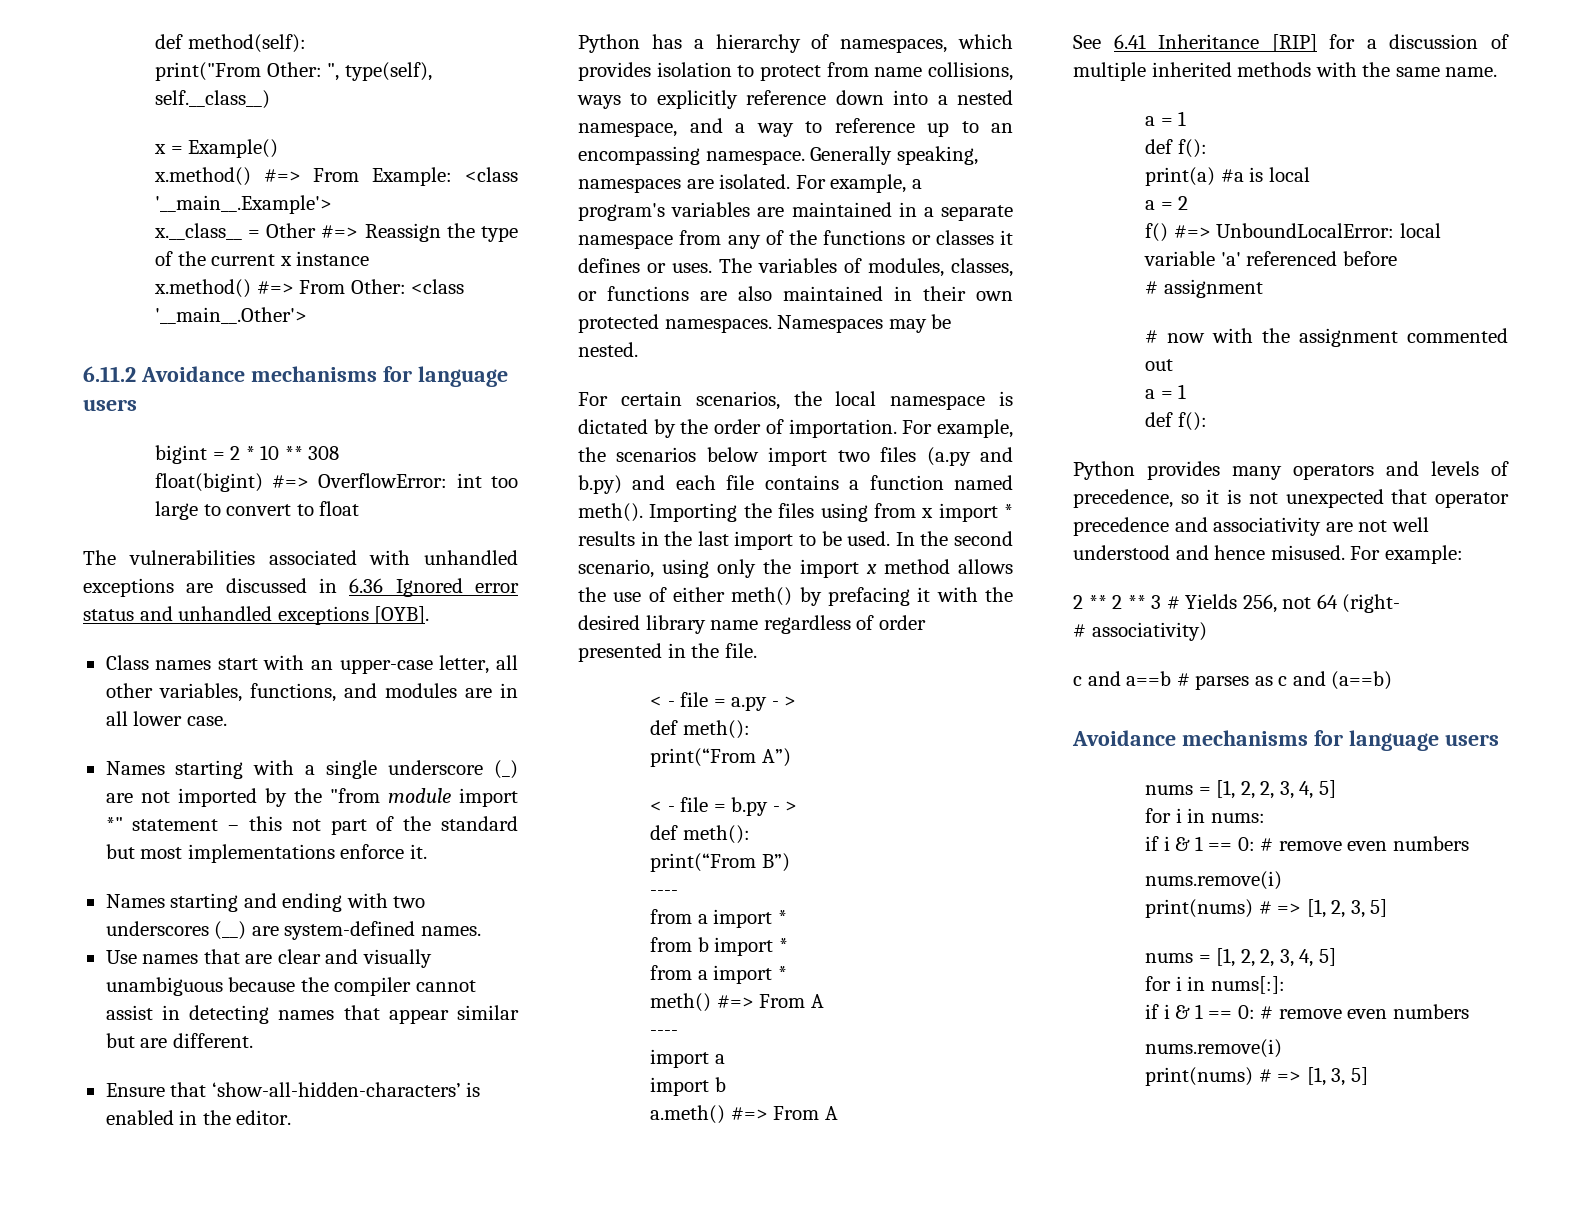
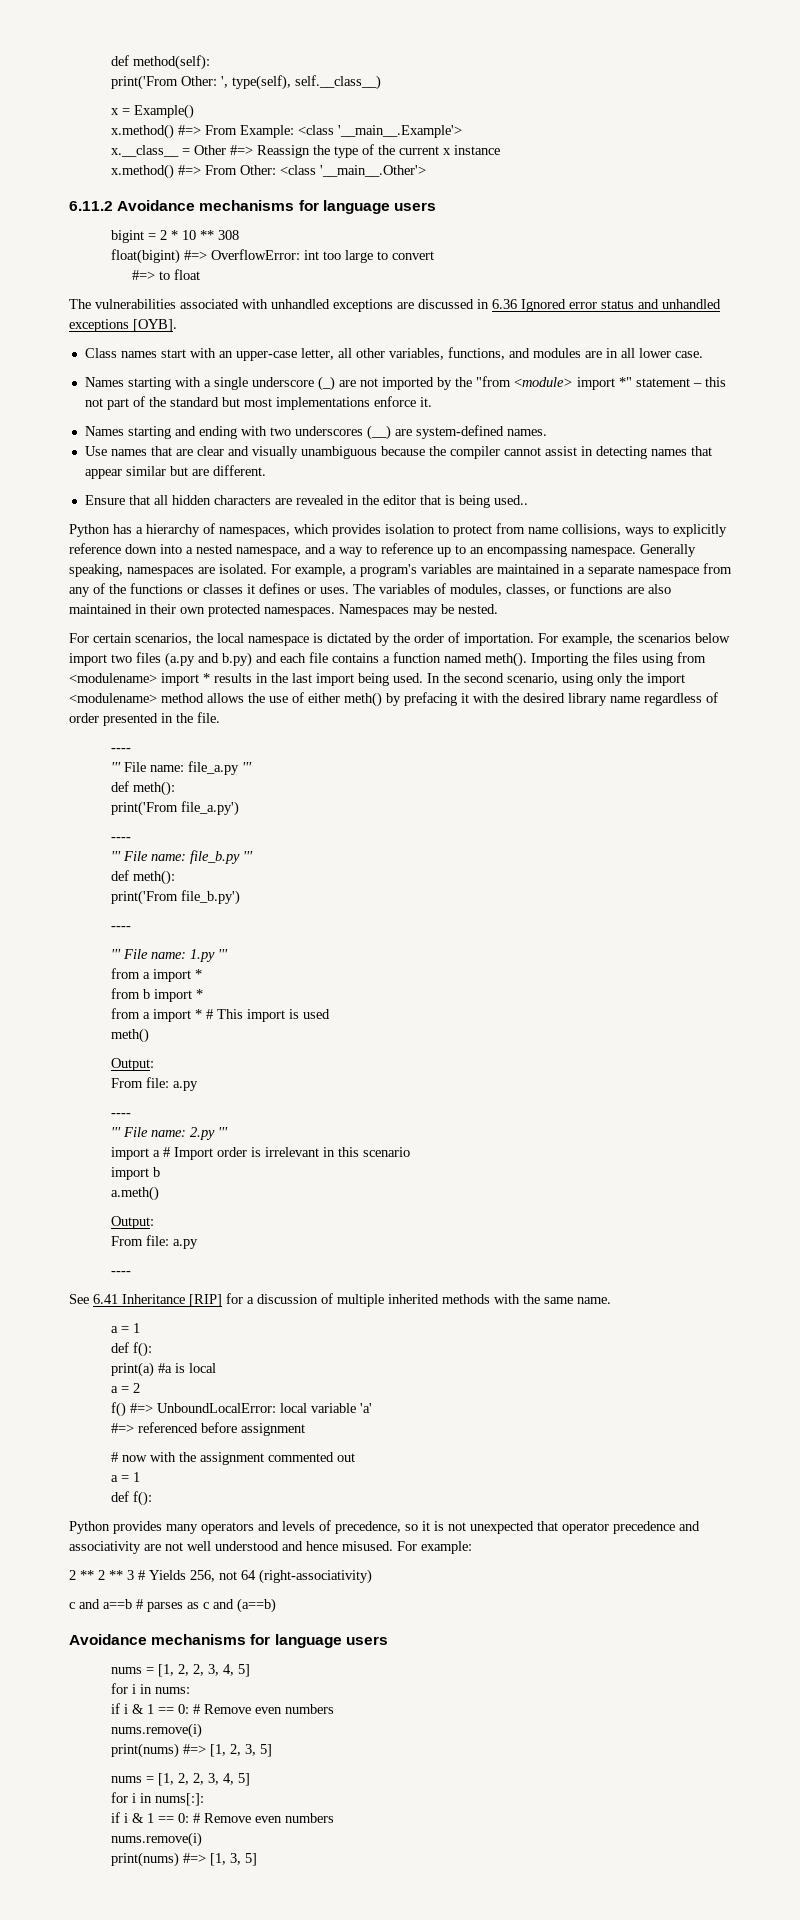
[154,62,340,81] print("From Other: ", -> [111,75,229,90] print('From Other: ',
(292, 510) none -> [132,270,156,280] // #=>
[387,788,451,803] module -> [513,377,573,387] <module>
[211,1082,481,1097] [105,1110,292,1125] ‘show-all-hidden-characters’ is enabled in the editor. -> [153,495,528,508] all hidden characters are revealed in the editor that is being used..
[921,508,934,518] x -> [69,673,157,683] <modulename>
[799,531,842,546] to be -> [358,673,389,686] being
[865,564,877,574] x -> [69,693,157,703] <modulename>
[649,692,797,711] [649,720,750,739] [649,748,791,767] [649,797,798,816] [649,825,750,844] [649,853,790,872] [649,890,678,896] < - file = a.py - > // def meth(): // print(“From A”) // < - file = b.py - > // def meth(): // print(“From B”) // ---- -> [111,748,132,752] [111,761,253,775] [111,781,176,796] [111,801,240,816] [111,837,132,841] [111,850,254,864] [111,870,176,885] [111,890,241,905] [111,926,132,930] [111,949,229,962] ---- // ''' File name: file_a.py ''' // def meth(): // print('From file_a.py') // ---- // ''' File name: file_b.py ''' // def meth(): // print('From file_b.py') // ---- // ''' File name: 1.py '''
[649,993,824,1012] [649,1030,678,1036] [649,1049,725,1068] [649,1077,726,1096] [649,1105,838,1124] // meth() #=> From A // ---- // import a // import b // a.meth() #=> From A -> [206,1009,331,1022] [111,1028,150,1043] [111,1058,155,1071] [111,1077,199,1091] [111,1113,132,1117] [111,1127,229,1140] [111,1147,411,1160] [111,1167,161,1180] [111,1186,160,1201] [111,1216,155,1229] [111,1235,199,1249] [111,1271,132,1275] # This import is used // meth() // Output: // From file: a.py // ---- // ''' File name: 2.py ''' // import a # Import order is irrelevant in this scenario // import b // a.meth() // Output: // From file: a.py // ----
(1241, 259) none -> [111,1423,135,1433] // #=>
[1144,281,1158,294] // # -> (238, 1427) none
[1342,594,1401,613] [1073,622,1207,641] (right- // # associativity) -> [259,1569,372,1584] (right-associativity)
[1278,836,1469,851] [1144,871,1282,890] [1144,899,1302,918] remove even numbers // nums.remove(i) // print(nums) # => -> [204,1704,335,1714] [111,1723,203,1738] [111,1743,207,1758] Remove even numbers // nums.remove(i) // print(nums) #=>
[1278,1004,1469,1019] [1144,1039,1282,1058] [1144,1067,1302,1086] remove even numbers // nums.remove(i) // print(nums) # => -> [204,1813,335,1823] [111,1832,203,1847] [111,1852,207,1867] Remove even numbers // nums.remove(i) // print(nums) #=>

